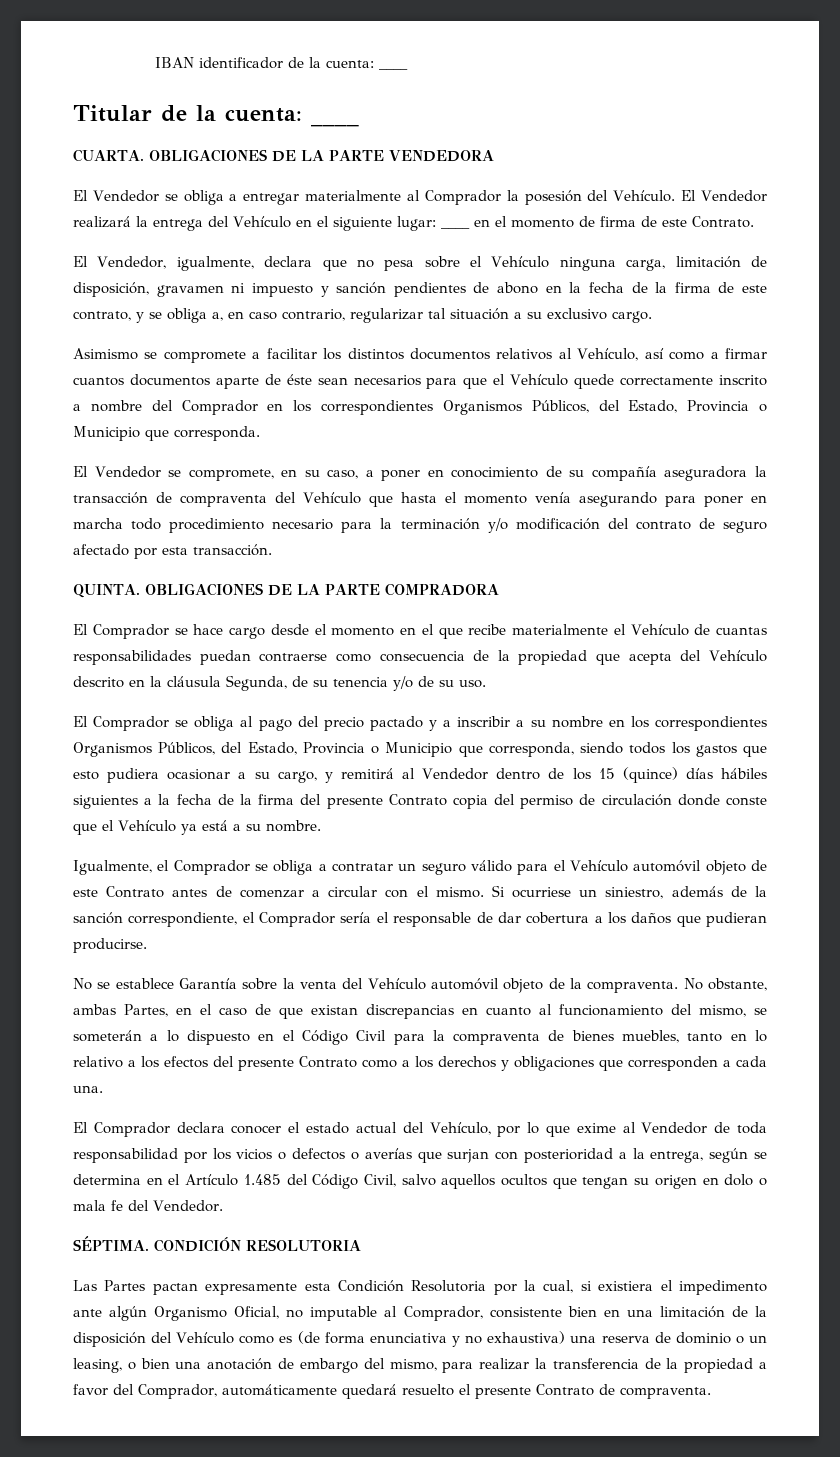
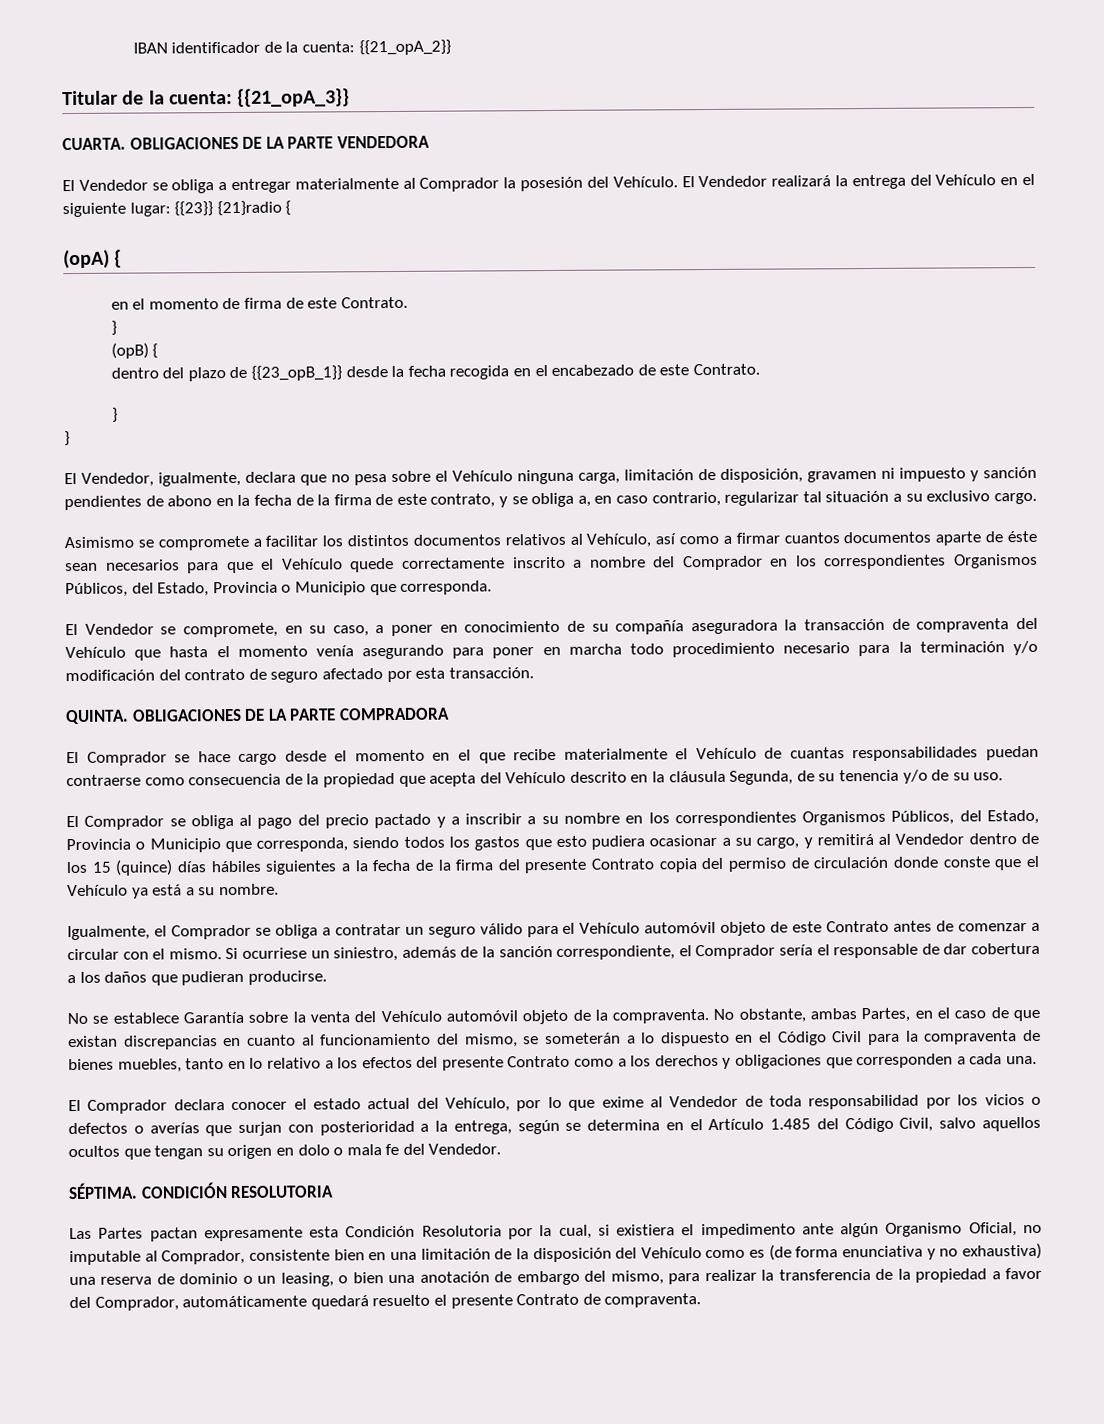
[379,68,409,70] ____ -> [358,39,451,56] {{21_opA_2}}
[311,121,359,127] ____ -> [237,88,351,107] {{21_opA_3}}
[440,227,470,229] ____ -> [174,200,292,217] [63,249,123,270] {{23}} {21}radio { // (opA) { //
(754, 222) none -> [110,320,117,336] [110,342,159,359] [110,363,760,382] [111,407,118,423] [64,431,70,447] // } // (opB) { // dentro del plazo de {{23_opB_1}} desde la fecha recogida en el encabezado de este Contrato. // } // }

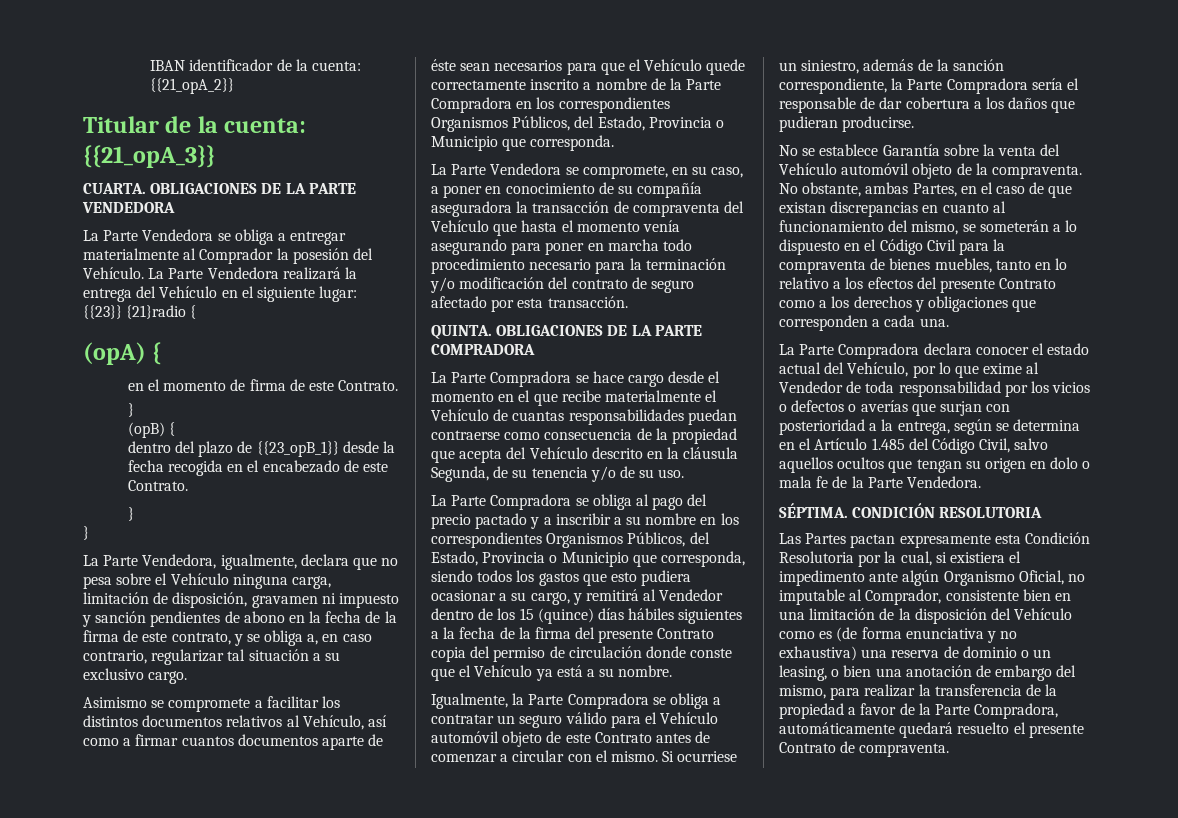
[62,179,148,192] El Vendedor -> [83,229,214,241] La Parte Vendedora
[681,175,768,188] El Vendedor -> [148,267,279,279] La Parte Vendedora
[64,472,154,487] El Vendedor, -> [83,554,217,569] La Parte Vendedora,
[653,555,763,571] del Comprador -> [650,78,722,90] [431,97,512,113] de la Parte Compradora
[65,623,154,636] El Vendedor -> [431,163,562,175] La Parte Vendedora
[66,751,167,766] El Comprador -> [431,371,572,387] La Parte Compradora
[66,815,165,830] El Comprador -> [431,494,572,510] La Parte Compradora
[153,924,251,940] el Comprador -> [512,693,649,709] la Parte Compradora
[678,944,776,960] el Comprador -> [891,78,1028,94] la Parte Compradora
[68,1099,168,1114] El Comprador -> [779,343,920,359] La Parte Compradora
[402,1143,502,1155] del Vendedor. -> [832,476,981,488] de la Parte Vendedora.
[69,1296,179,1311] del Comprador, -> [899,703,1059,719] de la Parte Compradora,

